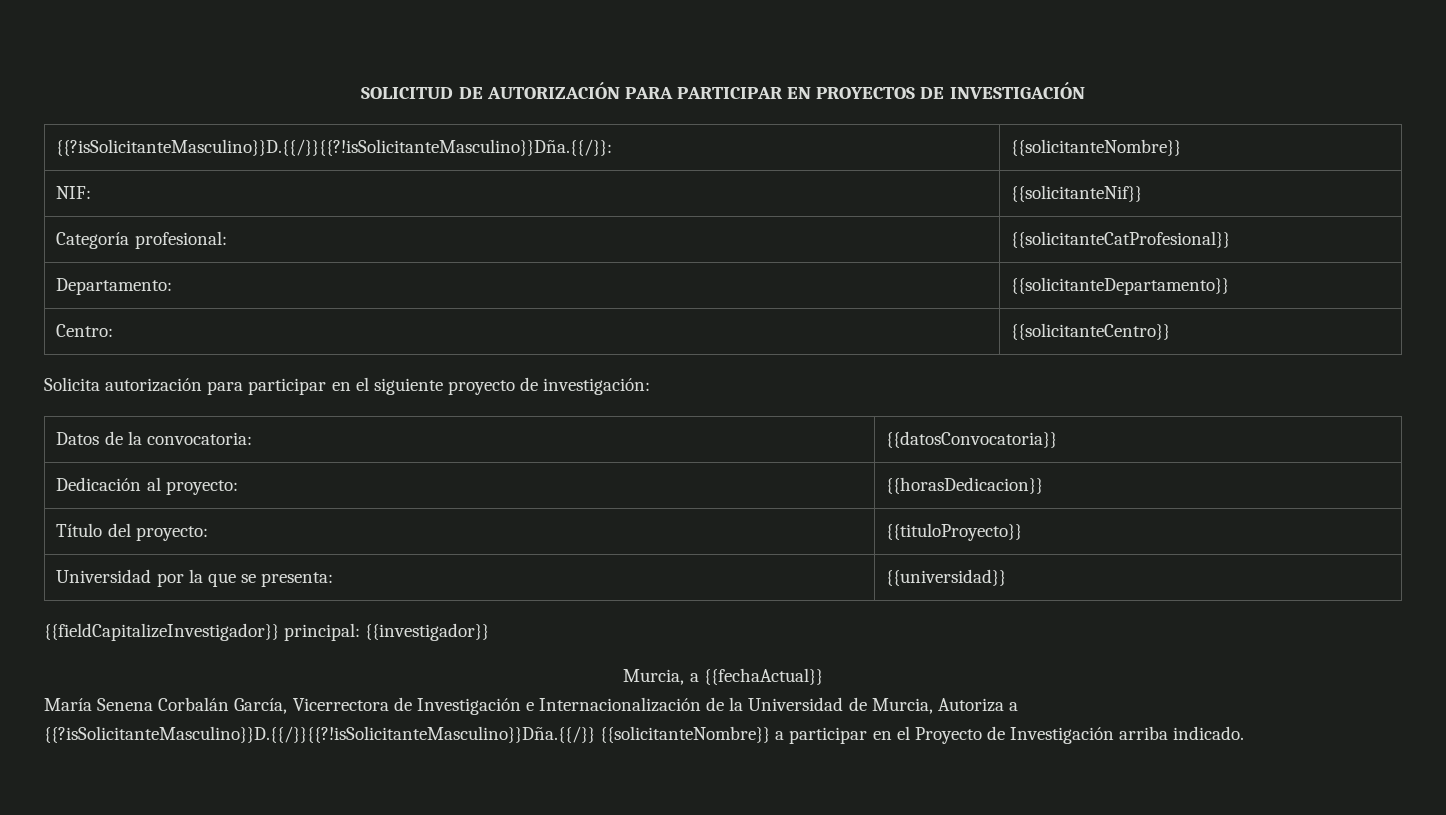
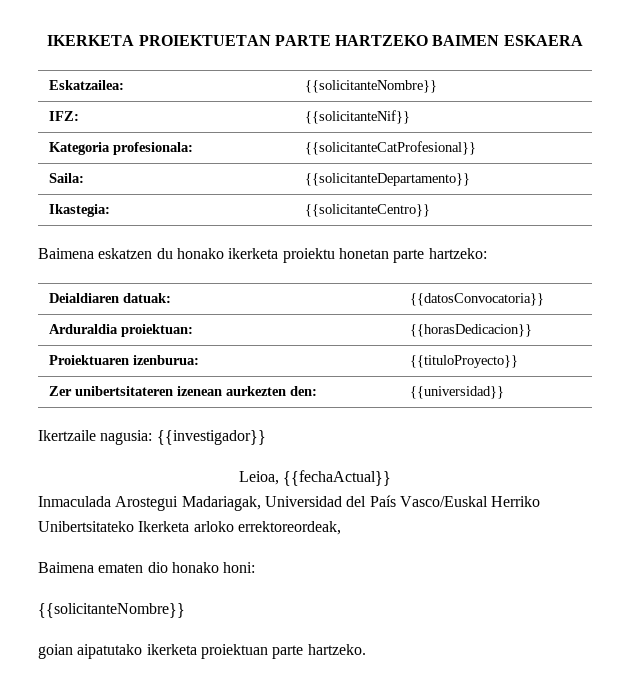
[361,82,1085,99] [56,139,613,156] [1011,139,1182,156] [56,186,92,199] SOLICITUD DE AUTORIZACIÓN PARA PARTICIPAR EN PROYECTOS DE INVESTIGACIÓN // {{?isSolicitanteMasculino}}D.{{/}}{{?!isSolicitanteMasculino}}Dña.{{/}}: | {{solicitanteNombre}} // NIF: -> [47,35,583,46] [48,80,124,90] [304,80,437,93] [48,111,79,121] IKERKETA PROIEKTUETAN PARTE HARTZEKO BAIMEN ESKAERA // Eskatzailea: | {{solicitanteNombre}} // IFZ:
[56,231,227,249] Categoría profesional: -> [48,142,193,155] Kategoria profesionala:
[56,278,173,295] Departamento: -> [48,173,84,183] Saila:
[56,324,114,337] Centro: -> [48,204,110,217] Ikastegia:
[44,377,651,395] [56,431,252,445] [886,431,1058,448] [56,477,238,495] [886,477,1044,494] [56,523,208,541] [886,523,1023,541] [56,569,334,587] Solicita autorización para participar en el siguiente proyecto de investigación: // Datos de la convocatoria: | {{datosConvocatoria}} // Dedicación al proyecto: | {{horasDedicacion}} // Título del proyecto: | {{tituloProyecto}} // Universidad por la que se presenta: -> [38,248,487,263] [48,293,171,303] [409,293,544,306] [48,324,193,337] [409,324,532,337] [48,355,199,365] [409,355,518,368] [48,386,317,396] Baimena eskatzen du honako ikerketa proiektu honetan parte hartzeko: // Deialdiaren datuak: | {{datosConvocatoria}} // Arduraldia proiektuan: | {{horasDedicacion}} // Proiektuaren izenburua: | {{tituloProyecto}} // Zer unibertsitateren izenean aurkezten den:
[44,623,361,641] {{fieldCapitalizeInvestigador}} principal: -> [38,430,153,445] Ikertzaile nagusia:
[623,669,699,685] Murcia, a -> [238,471,279,485] Leioa,
[44,697,1018,715] [44,726,1245,744] María Senena Corbalán García, Vicerrectora de Investigación e Internacionalización de la Universidad de Murcia, Autoriza a {{?isSolicitanteMasculino}}D.{{/}}{{?!isSolicitanteMasculino}}Dña.{{/}} {{solicitanteNombre}} a participar en el Proyecto de Investigación arriba indicado. -> [38,495,541,511] [38,521,341,535] [38,562,256,573] [38,603,185,618] [38,644,366,659] Inmaculada Arostegui Madariagak, Universidad del País Vasco/Euskal Herriko Unibertsitateko Ikerketa arloko errektoreordeak, // Baimena ematen dio honako honi: // {{solicitanteNombre}} // goian aipatutako ikerketa proiektuan parte hartzeko.

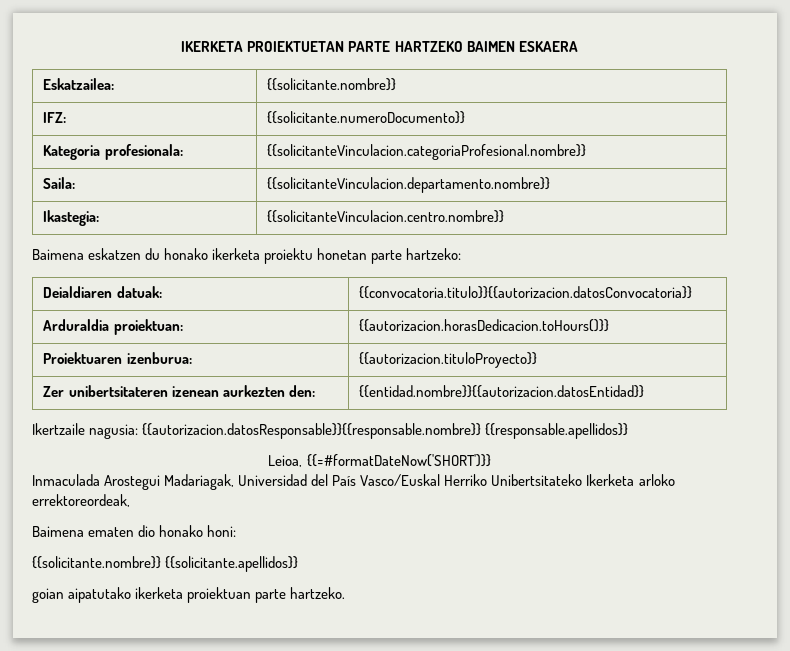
[304,80,437,93] {{solicitanteNombre}} -> [267,78,397,91] {{solicitante.nombre}}
[304,110,410,124] {{solicitanteNif}} -> [267,111,466,124] {{solicitante.numeroDocumento}}
[304,141,476,155] {{solicitanteCatProfesional}} -> [267,144,587,160] {{solicitanteVinculacion.categoriaProfesional.nombre}}
[304,173,470,186] {{solicitanteDepartamento}} -> [267,177,551,193] {{solicitanteVinculacion.departamento.nombre}}
[304,204,430,217] {{solicitanteCentro}} -> [267,210,505,223] {{solicitanteVinculacion.centro.nombre}}
[409,293,544,306] {{datosConvocatoria}} -> [359,286,693,299] {{convocatoria.titulo}}{{autorizacion.datosConvocatoria}}
[409,324,532,337] {{horasDedicacion}} -> [359,319,610,332] {{autorizacion.horasDedicacion.toHours()}}
[409,355,518,368] {{tituloProyecto}} -> [359,352,538,368] {{autorizacion.tituloProyecto}}
[409,386,504,399] {{universidad}} -> [359,385,645,398] {{entidad.nombre}}{{autorizacion.datosEntidad}}
[156,430,266,445] {{investigador}} -> [142,423,629,439] {{autorizacion.datosResponsable}}{{responsable.nombre}} {{responsable.apellidos}}
[283,470,392,486] {{fechaActual}} -> [306,454,491,467] {{=#formatDateNow('SHORT')}}
[38,603,185,618] {{solicitanteNombre}} -> [32,556,299,572] {{solicitante.nombre}} {{solicitante.apellidos}}

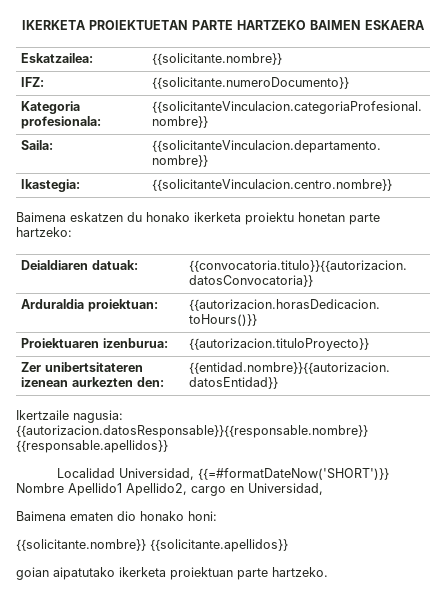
[268,455,303,467] Leioa, -> [57,468,194,480] Localidad Universidad,
[32,474,675,490] [32,494,130,507] Inmaculada Arostegui Madariagak, Universidad del País Vasco/Euskal Herriko Unibertsitateko Ikerketa arloko errektoreordeak, -> [16,483,323,496] Nombre Apellido1 Apellido2, cargo en Universidad,

